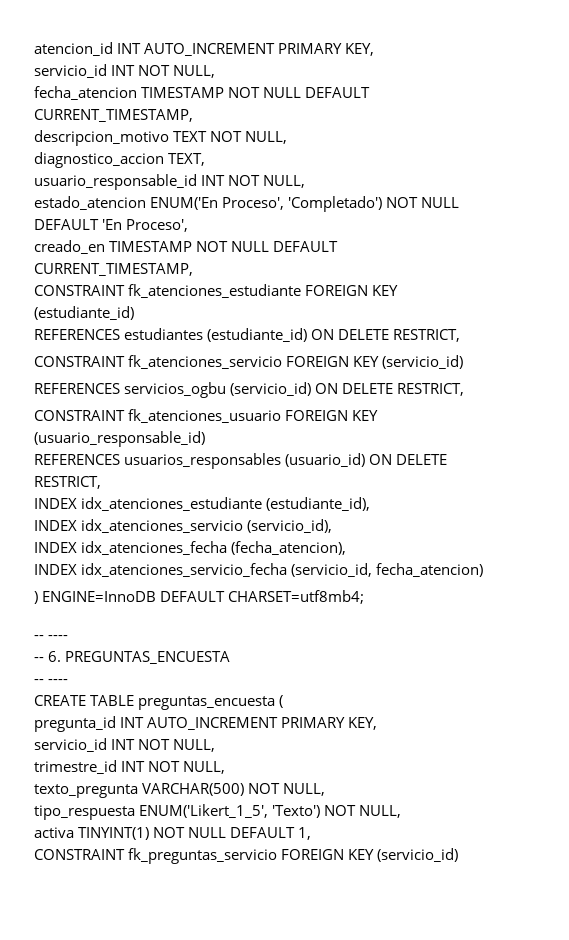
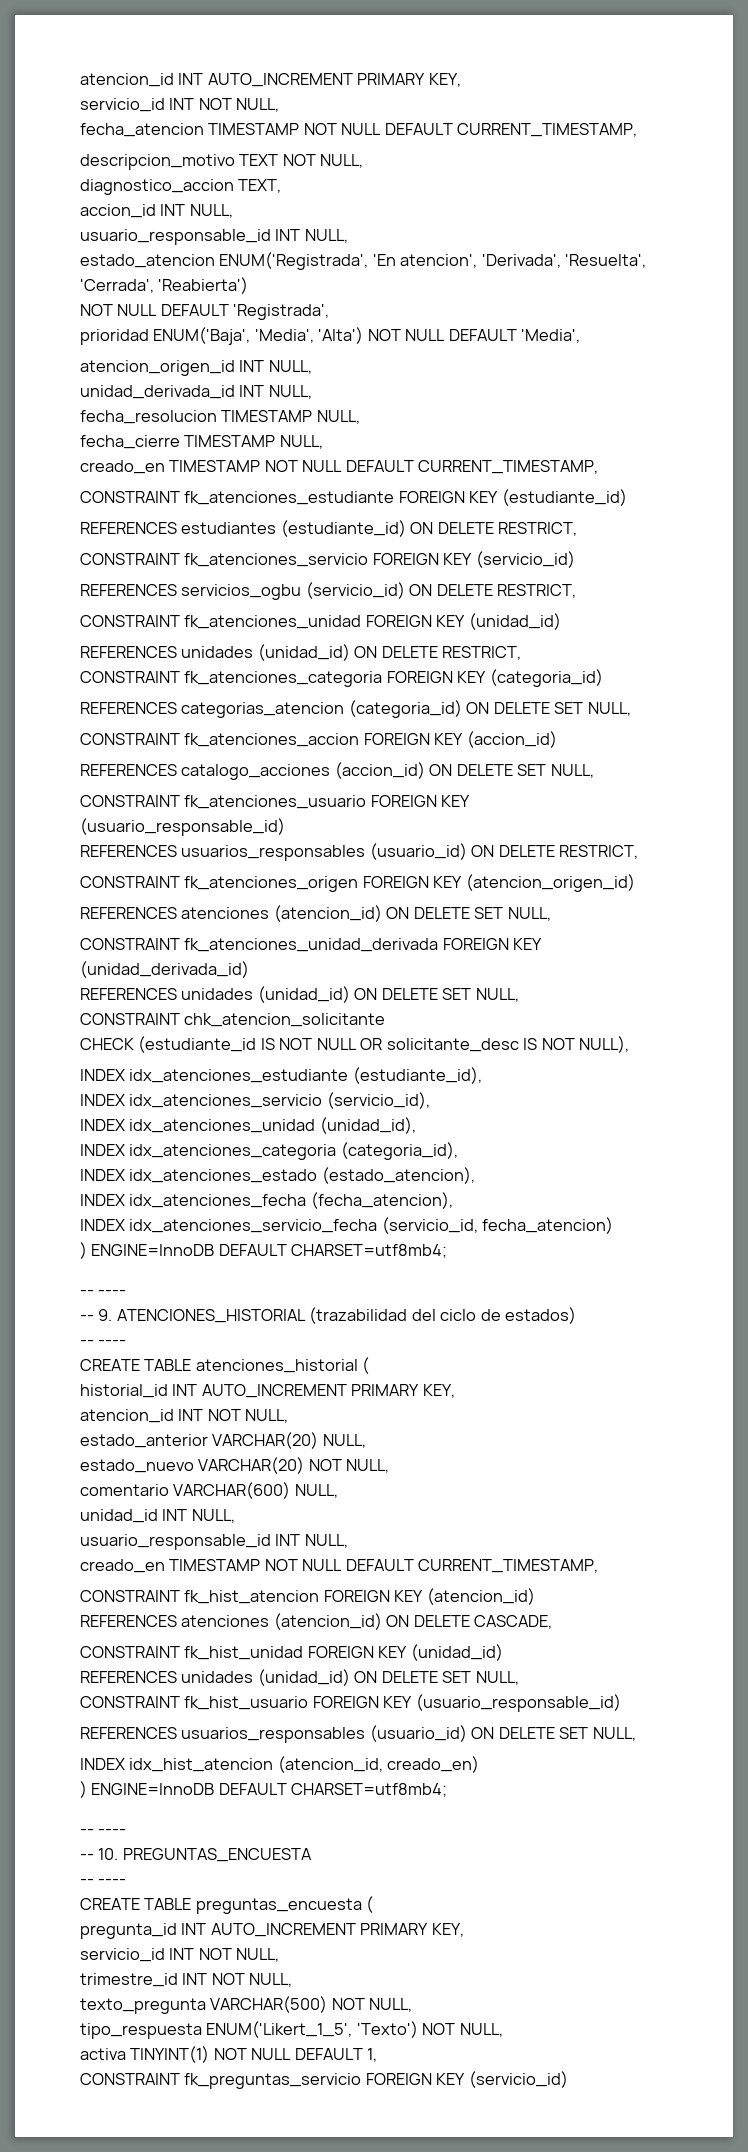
[34,174,261,190] // usuario_responsable_id INT NOT -> [80,204,233,218] [80,229,301,245] // accion_id INT NULL, // usuario_responsable_id INT
[150,196,460,212] [34,219,189,232] ENUM('En Proceso', 'Completado') NOT NULL DEFAULT 'En Proceso', -> [219,252,647,270] [80,277,249,294] [80,304,330,320] [80,327,581,345] [80,360,312,376] [80,385,312,399] [80,410,360,424] [80,435,323,449] ENUM('Registrada', 'En atencion', 'Derivada', 'Resuelta', 'Cerrada', 'Reabierta') // NOT NULL DEFAULT 'Registrada', // prioridad ENUM('Baja', 'Media', 'Alta') NOT NULL DEFAULT 'Media', // atencion_origen_id INT NULL, // unidad_derivada_id INT NULL, // fecha_resolucion TIMESTAMP NULL, // fecha_cierre TIMESTAMP NULL,
(465, 389) none -> [80,613,561,630] [80,644,522,661] [80,669,603,687] [80,700,631,718] [80,731,557,748] [80,762,594,780] // CONSTRAINT fk_atenciones_unidad FOREIGN KEY (unidad_id) // REFERENCES unidades (unidad_id) ON DELETE RESTRICT, // CONSTRAINT fk_atenciones_categoria FOREIGN KEY (categoria_id) // REFERENCES categorias_atencion (categoria_id) ON DELETE SET NULL, // CONSTRAINT fk_atenciones_accion FOREIGN KEY (accion_id) // REFERENCES catalogo_acciones (accion_id) ON DELETE SET NULL,
(101, 482) none -> [80,874,635,892] [80,905,551,922] [80,938,543,952] [80,961,249,978] [80,986,519,1003] [80,1013,386,1027] [80,1036,630,1053] // CONSTRAINT fk_atenciones_origen FOREIGN KEY (atencion_origen_id) // REFERENCES atenciones (atencion_id) ON DELETE SET NULL, // CONSTRAINT fk_atenciones_unidad_derivada FOREIGN KEY (unidad_derivada_id) // REFERENCES unidades (unidad_id) ON DELETE SET NULL, // CONSTRAINT chk_atencion_solicitante // CHECK (estudiante_id IS NOT NULL OR solicitante_desc IS NOT NULL),
(333, 526) none -> [80,1117,416,1134] [80,1142,458,1160] [80,1167,475,1184] // INDEX idx_atenciones_unidad (unidad_id), // INDEX idx_atenciones_categoria (categoria_id), // INDEX idx_atenciones_estado (estado_atencion),
[48,651,62,662] 6. -> [98,1307,577,1324] [80,1340,127,1346] [80,1357,370,1374] [80,1384,455,1398] [80,1409,289,1423] [80,1432,366,1449] [80,1457,390,1474] [80,1482,338,1499] [80,1509,235,1523] [80,1534,348,1550] [80,1559,599,1573] [80,1588,535,1605] [80,1613,553,1630] [80,1644,503,1661] [80,1669,519,1686] [80,1694,621,1712] [80,1725,636,1743] [80,1756,480,1773] [80,1781,448,1798] [80,1829,127,1835] [80,1848,119,1860] 9. ATENCIONES_HISTORIAL (trazabilidad del ciclo de estados) // -- ---- // CREATE TABLE atenciones_historial ( // historial_id INT AUTO_INCREMENT PRIMARY KEY, // atencion_id INT NOT NULL, // estado_anterior VARCHAR(20) NULL, // estado_nuevo VARCHAR(20) NOT NULL, // comentario VARCHAR(600) NULL, // unidad_id INT NULL, // usuario_responsable_id INT NULL, // creado_en TIMESTAMP NOT NULL DEFAULT CURRENT_TIMESTAMP, // CONSTRAINT fk_hist_atencion FOREIGN KEY (atencion_id) // REFERENCES atenciones (atencion_id) ON DELETE CASCADE, // CONSTRAINT fk_hist_unidad FOREIGN KEY (unidad_id) // REFERENCES unidades (unidad_id) ON DELETE SET NULL, // CONSTRAINT fk_hist_usuario FOREIGN KEY (usuario_responsable_id) // REFERENCES usuarios_responsables (usuario_id) ON DELETE SET NULL, // INDEX idx_hist_atencion (atencion_id, creado_en) // ) ENGINE=InnoDB DEFAULT CHARSET=utf8mb4; // -- ---- // -- 10.

